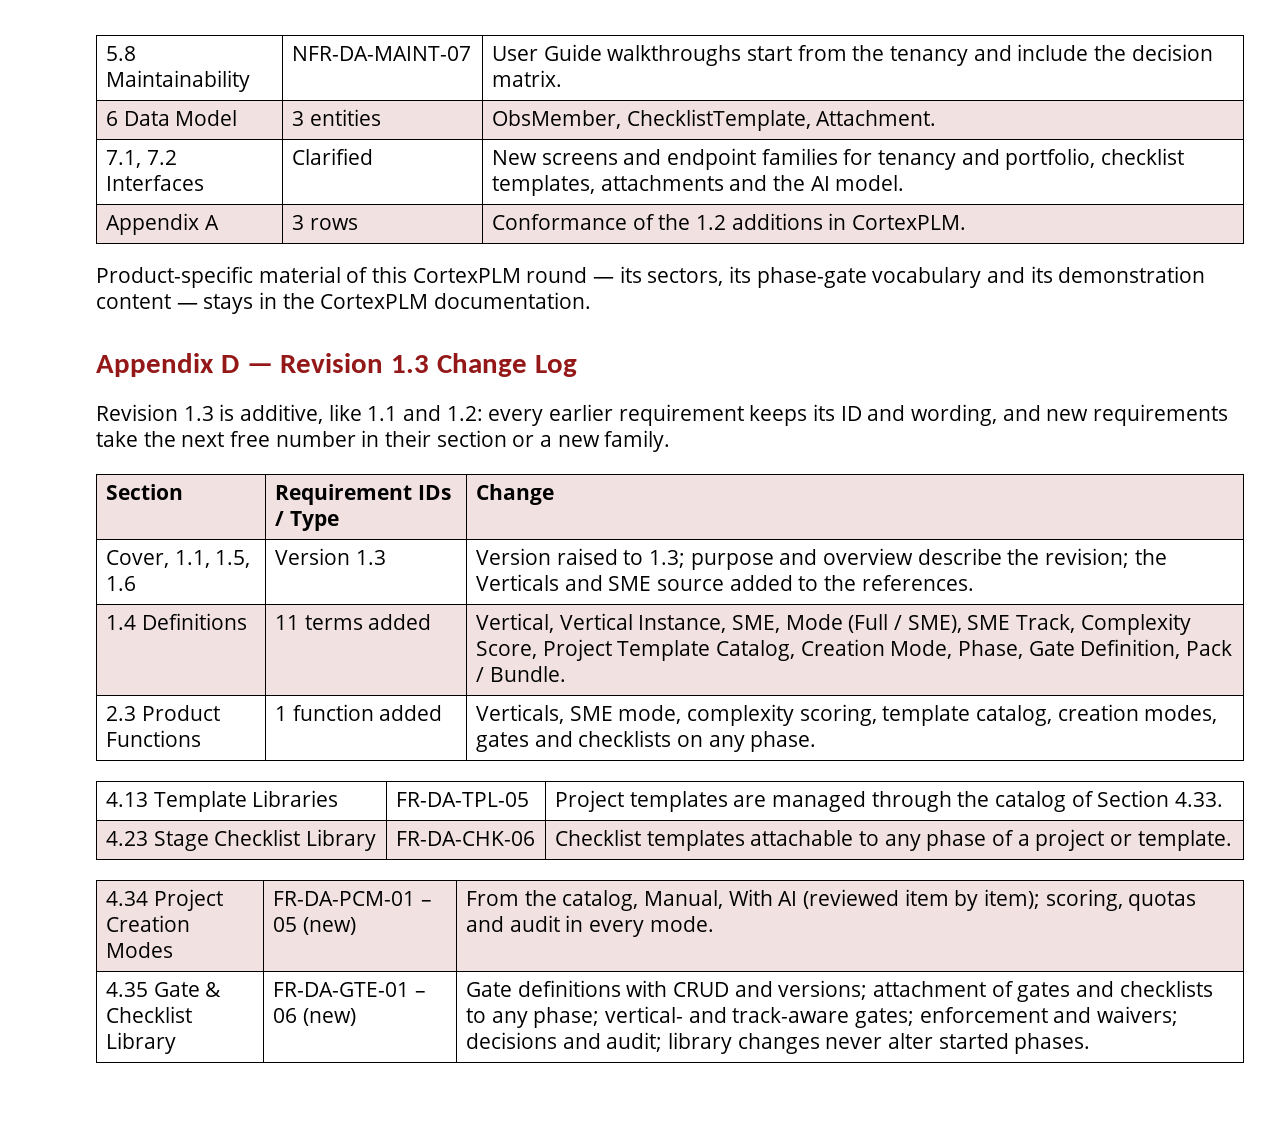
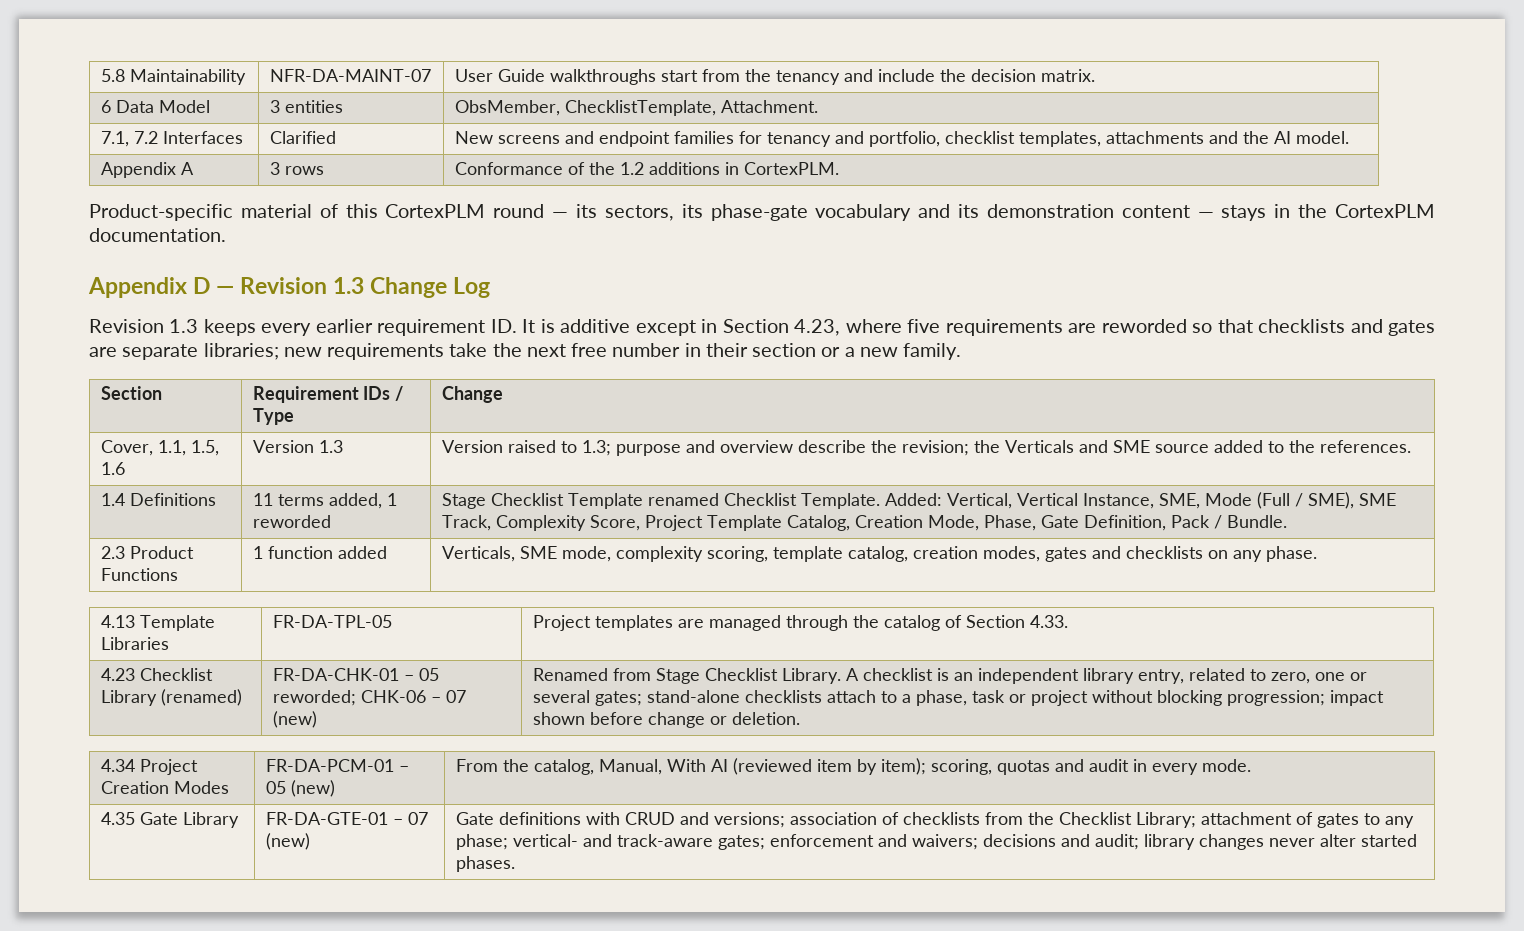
[219,404,1041,426] is additive, like 1.1 and 1.2: every earlier requirement keeps its ID and wording, and -> [203,319,1436,336] [89,343,279,360] keeps every earlier requirement ID. It is additive except in Section 4.23, where five requirements are reworded so that checklists and gates are separate libraries;
[368,614,432,630] added | -> [328,493,397,509] [252,515,331,528] [441,493,942,509] added, 1 reworded | Stage Checklist Template renamed Checklist Template. Added:
[153,829,376,851] [395,831,535,846] [554,829,1232,851] Stage Checklist Library | FR-DA-CHK-06 | Checklist templates attachable to any phase of a project or template. -> [139,668,213,681] [100,689,242,706] [272,668,439,681] [272,690,466,706] [272,711,317,728] [532,668,1367,684] [532,690,1384,706] [532,712,800,728] Checklist Library (renamed) | FR-DA-CHK-01 – 05 reworded; CHK-06 – 07 (new) | Renamed from Stage Checklist Library. A checklist is an independent library entry, related to zero, one or several gates; stand-alone checklists attach to a phase, task or project without blocking progression; impact shown before change or deletion.
[205,982,222,997] [105,1006,192,1023] & Checklist -> (178, 818) none
[272,1008,297,1023] 06 -> [407,812,428,825] 07
(868, 990) none -> [789,812,1196,828] association of checklists from the Checklist Library;
[1075,980,1213,997] and checklists -> (1359, 820) none

